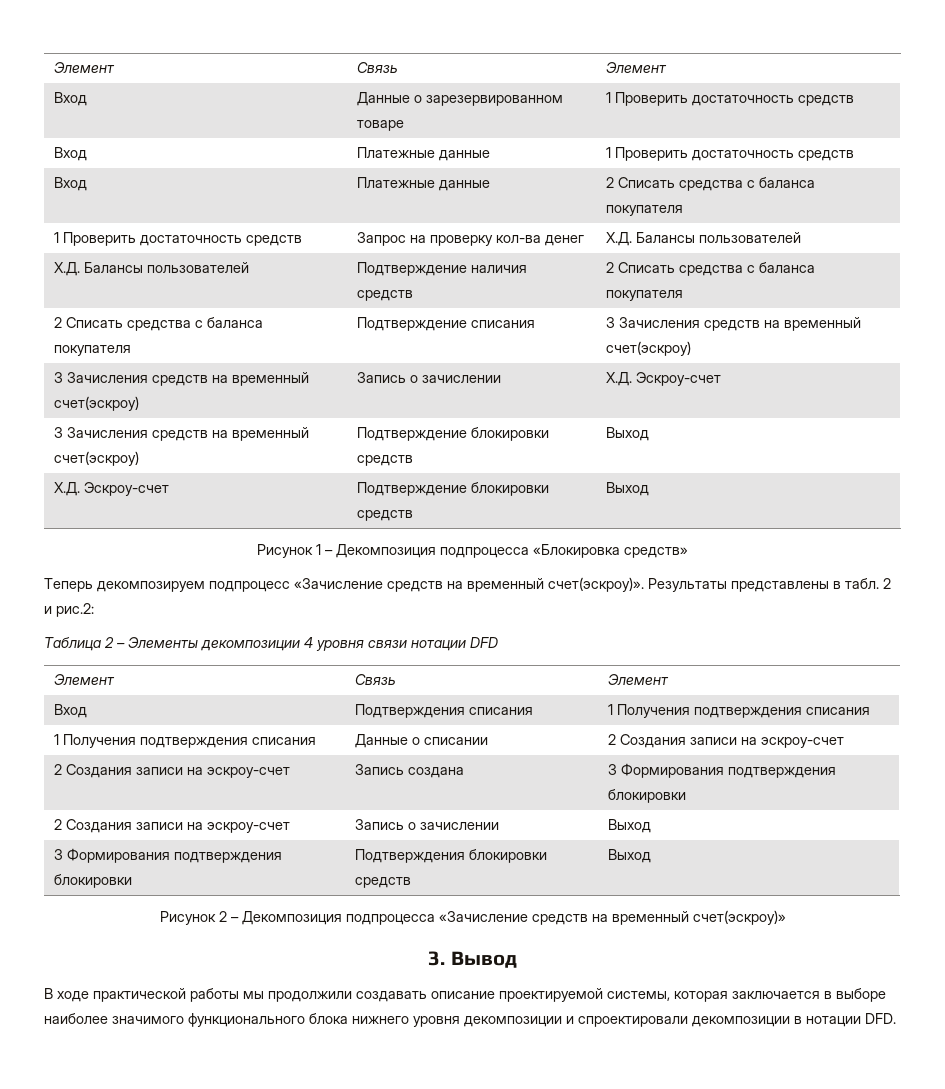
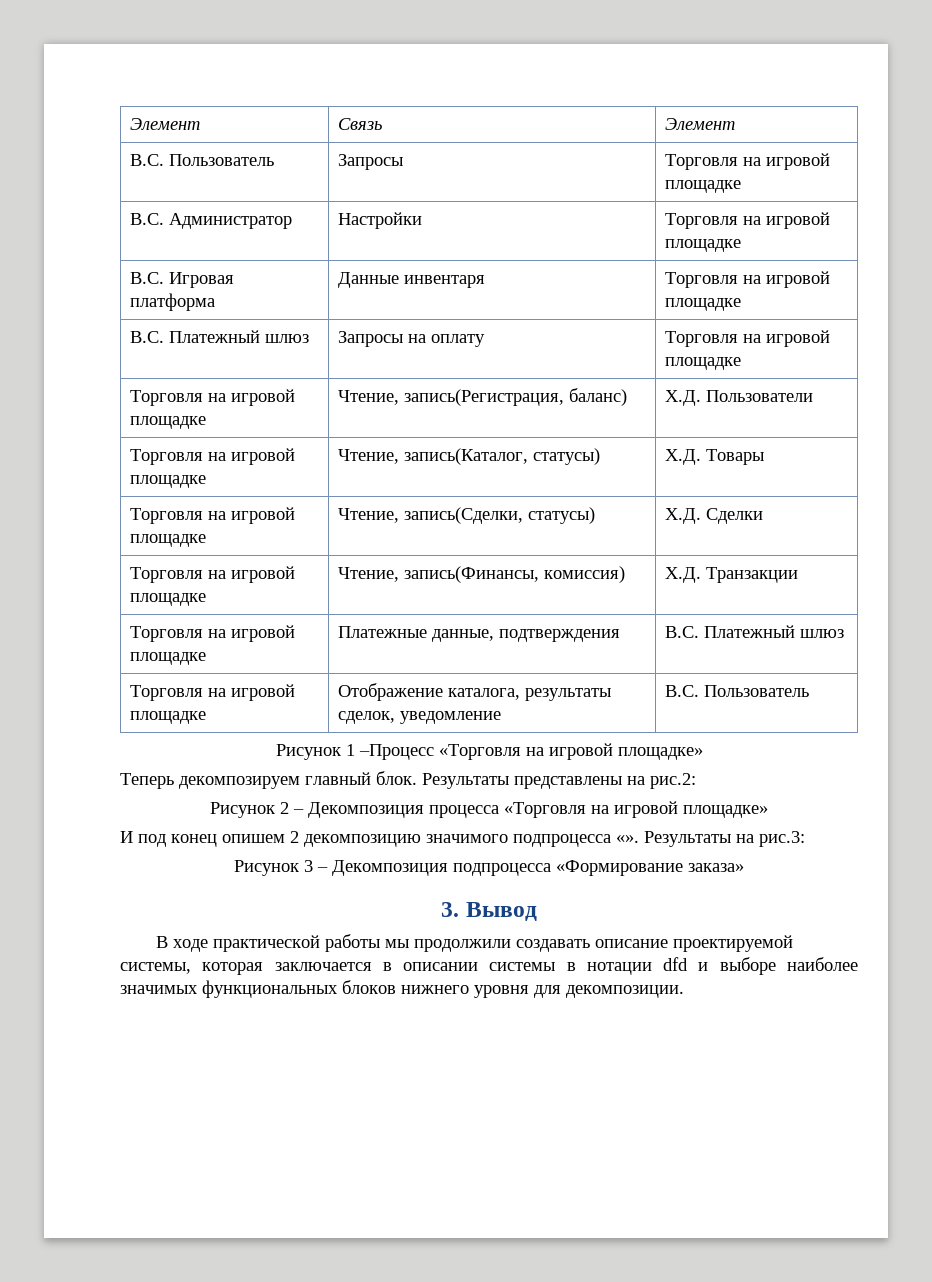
[54,62,116,73] [357,62,399,73] [606,62,668,73] [54,92,88,106] [357,92,564,106] [357,120,405,131] [606,92,855,106] [54,147,88,161] [357,147,491,161] [606,147,855,161] [54,177,88,191] [357,177,491,191] [606,177,816,191] [606,205,684,216] [54,232,303,246] [357,232,585,246] [606,232,802,246] [54,262,250,276] [357,262,528,276] [357,290,414,301] [606,262,816,276] [606,290,684,301] [54,317,264,331] [54,345,132,356] [357,317,536,331] [606,317,862,331] [606,341,692,356] [54,372,310,386] [54,396,140,411] [357,372,502,383] [606,372,722,386] [54,427,310,441] [54,451,140,466] [357,427,550,441] [357,455,414,466] [606,427,650,441] [54,482,170,496] [357,482,550,496] [357,510,414,521] [606,482,650,496] [257,544,688,558] [44,577,891,592] [44,603,94,617] [44,637,499,651] [54,674,116,685] [355,674,397,685] [608,674,670,685] [54,704,88,718] [355,704,534,718] [608,704,871,718] [54,734,317,748] [355,734,489,748] [608,734,845,748] [54,764,291,778] [355,764,465,778] [608,763,837,778] [608,789,687,803] [54,819,291,833] [355,819,500,830] [608,819,652,833] [54,848,283,863] [54,874,133,888] [355,849,548,863] [355,877,412,888] [608,849,652,863] [159,910,786,925] Элемент | Связь | Элемент // Вход | Данные о зарезервированном товаре | 1 Проверить достаточность средств // Вход | Платежные данные | 1 Проверить достаточность средств // Вход | Платежные данные | 2 Списать средства с баланса покупателя // 1 Проверить достаточность средств | Запрос на проверку кол-ва денег | Х.Д. Балансы пользователей // Х.Д. Балансы пользователей | Подтверждение наличия средств | 2 Списать средства с баланса покупателя // 2 Списать средства с баланса покупателя | Подтверждение списания | 3 Зачисления средств на временный счет(эскроу) // 3 Зачисления средств на временный счет(эскроу) | Запись о зачислении | Х.Д. Эскроу-счет // 3 Зачисления средств на временный счет(эскроу) | Подтверждение блокировки средств | Выход // Х.Д. Эскроу-счет | Подтверждение блокировки средств | Выход // Рисунок 1 – Декомпозиция подпроцесса «Блокировка средств» // Теперь декомпозируем подпроцесс «Зачисление средств на временный счет(эскроу)». Результаты представлены в табл. 2 и рис.2: // Таблица 2 – Элементы декомпозиции 4 уровня связи нотации DFD // Элемент | Связь | Элемент // Вход | Подтверждения списания | 1 Получения подтверждения списания // 1 Получения подтверждения списания | Данные о списании | 2 Создания записи на эскроу-счет // 2 Создания записи на эскроу-счет | Запись создана | 3 Формирования подтверждения блокировки // 2 Создания записи на эскроу-счет | Запись о зачислении | Выход // 3 Формирования подтверждения блокировки | Подтверждения блокировки средств | Выход // Рисунок 2 – Декомпозиция подпроцесса «Зачисление средств на временный счет(эскроу)» -> [130,118,201,130] [338,118,383,130] [665,118,736,130] [130,154,275,166] [338,154,404,170] [665,153,831,170] [665,180,742,193] [130,213,293,229] [338,212,423,229] [665,212,831,229] [665,239,742,252] [130,272,235,288] [130,293,216,311] [338,272,486,288] [665,271,831,288] [665,298,742,311] [130,330,310,343] [338,331,486,347] [665,330,831,347] [665,357,742,370] [130,389,296,406] [130,416,207,429] [338,388,628,406] [665,390,814,406] [130,448,296,465] [130,475,207,488] [338,448,601,465] [665,449,765,465] [130,507,296,524] [130,534,207,547] [338,507,596,524] [665,508,764,524] [130,566,296,583] [130,593,207,606] [338,566,626,583] [665,567,799,583] [130,625,296,642] [130,652,207,665] [338,626,621,642] [665,625,845,638] [130,684,296,701] [130,711,207,724] [338,683,612,701] [338,711,502,724] [665,685,810,697] [275,743,703,760] [120,771,696,789] [210,801,768,818] [120,831,805,847] [234,860,744,876] Элемент | Связь | Элемент // В.С. Пользователь | Запросы | Торговля на игровой площадке // В.С. Администратор | Настройки | Торговля на игровой площадке // В.С. Игровая платформа | Данные инвентаря | Торговля на игровой площадке // В.С. Платежный шлюз | Запросы на оплату | Торговля на игровой площадке // Торговля на игровой площадке | Чтение, запись(Регистрация, баланс) | Х.Д. Пользователи // Торговля на игровой площадке | Чтение, запись(Каталог, статусы) | Х.Д. Товары // Торговля на игровой площадке | Чтение, запись(Сделки, статусы) | Х.Д. Сделки // Торговля на игровой площадке | Чтение, запись(Финансы, комиссия) | Х.Д. Транзакции // Торговля на игровой площадке | Платежные данные, подтверждения | В.С. Платежный шлюз // Торговля на игровой площадке | Отображение каталога, результаты сделок, уведомление | В.С. Пользователь // Рисунок 1 –Процесс «Торговля на игровой площадке» // Теперь декомпозируем главный блок. Результаты представлены на рис.2: // Рисунок 2 – Декомпозиция процесса «Торговля на игровой площадке» // И под конец опишем 2 декомпозицию значимого подпроцесса «». Результаты на рис.3: // Рисунок 3 – Декомпозиция подпроцесса «Формирование заказа»
[836,988,886,1002] [44,1013,896,1027] выборе наиболее значимого функционального блока нижнего уровня декомпозиции и cпроектировали декомпозиции в нотации DFD. -> [403,957,858,975] [120,980,684,998] описании системы в нотации dfd и выборе наиболее значимых функциональных блоков нижнего уровня для декомпозиции.

